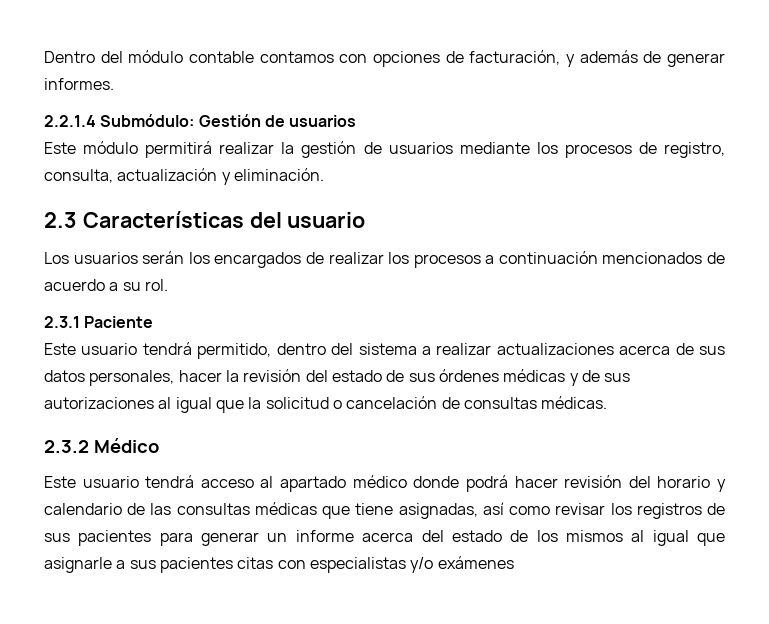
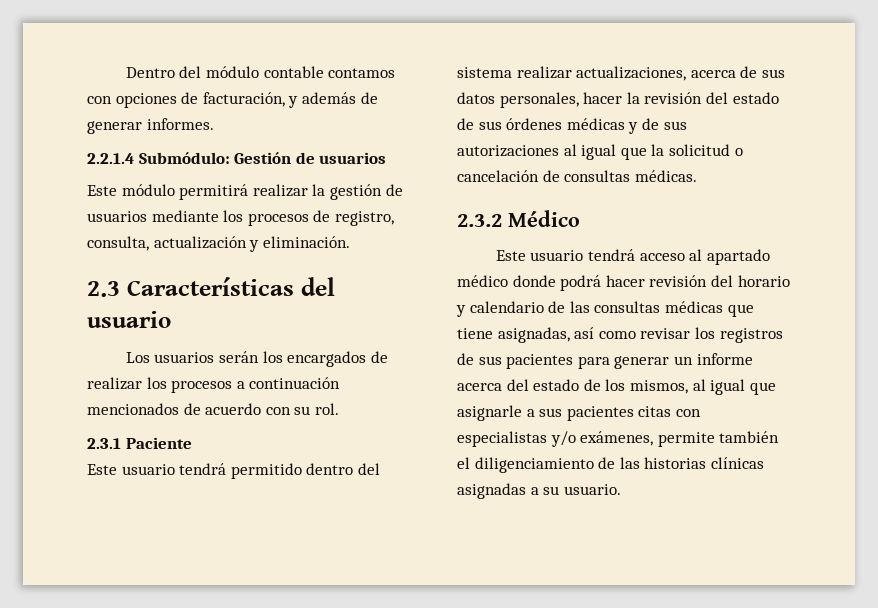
[109,282,119,291] a -> [265,407,291,415] con
[197,343,272,359] permitido, -> [230,463,302,479] permitido
[421,343,614,355] a realizar actualizaciones -> [516,66,687,81] realizar actualizaciones,
[565,530,623,542] mismos -> [629,380,688,394] mismos,
[437,556,514,569] exámenes -> [580,431,780,447] [457,457,764,473] [457,483,621,499] exámenes, permite también el diligenciamiento de las historias clínicas asignadas a su usuario.

